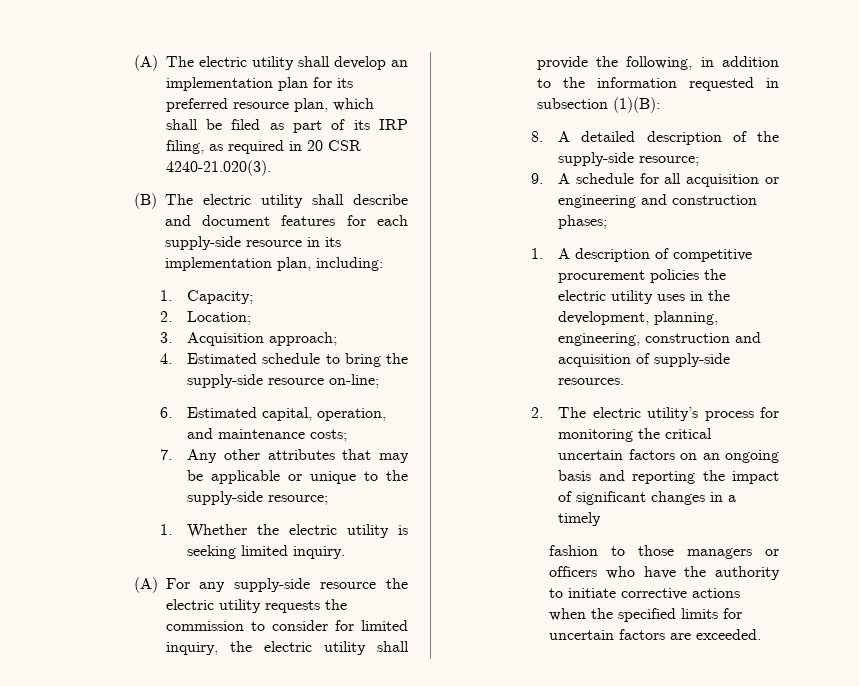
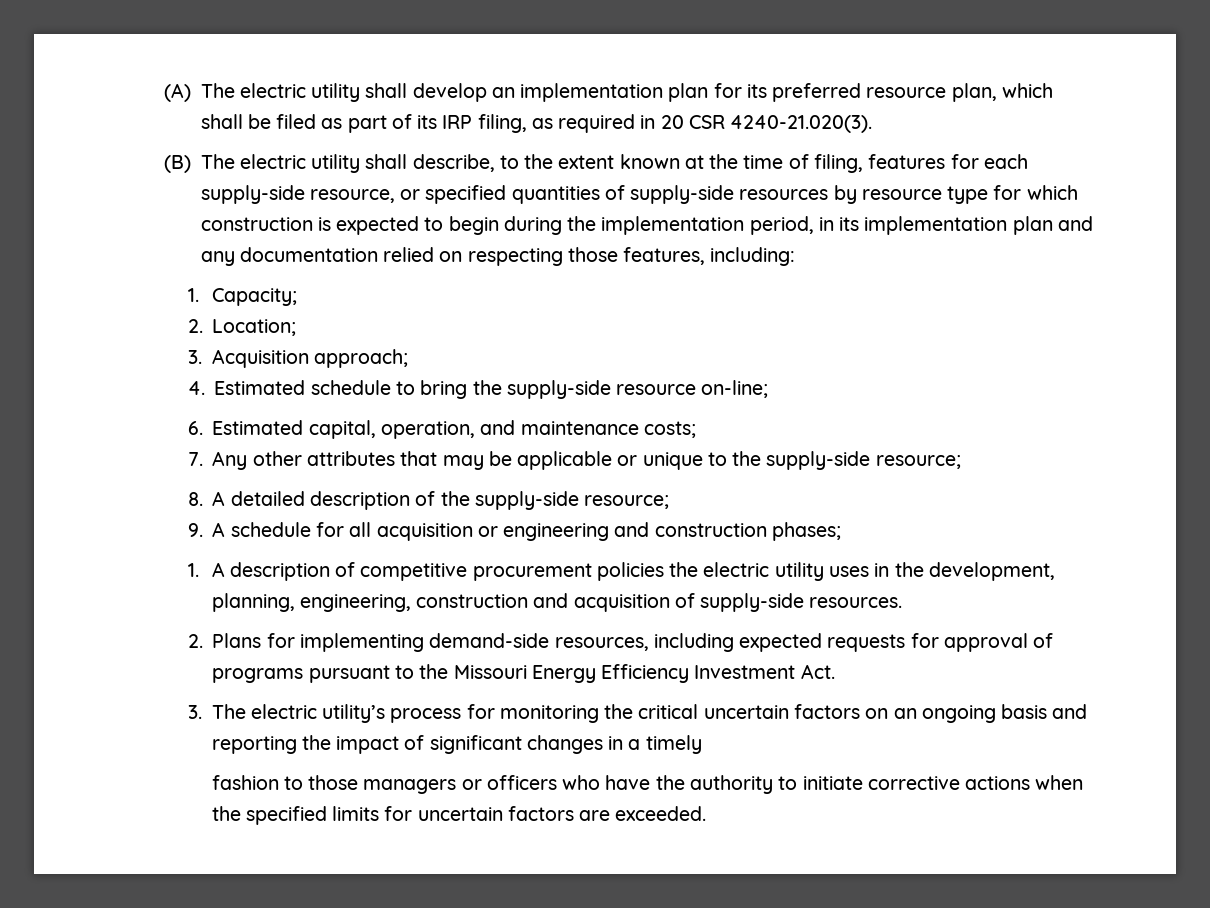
[353,194,409,205] [164,215,409,226] [164,236,341,250] [164,257,311,271] describe and document features for each supply-side resource in its implementation plan, -> [412,154,1028,173] [200,185,1078,204] [200,216,1093,235] [200,247,706,266] describe, to the extent known at the time of filing, features for each supply-side resource, or specified quantities of supply-side resources by resource type for which construction is expected to begin during the implementation period, in its implementation plan and any documentation relied on respecting those features,
[160,524,408,538] [187,545,346,559] [133,577,409,593] [165,599,347,613] [165,620,409,631] [165,641,410,655] [536,56,779,70] [536,77,779,91] [536,97,660,113] // 1. Whether the electric utility is seeking limited inquiry. // (A) For any supply-side resource the electric utility requests the commission to consider for limited inquiry, the electric utility shall provide the following, in addition to the information requested in subsection (1)(B): -> (961, 462) none
(544, 412) none -> [212,633,1054,652] [212,664,835,683] [187,705,202,719] Plans for implementing demand-side resources, including expected requests for approval of programs pursuant to the Missouri Energy Efficiency Investment Act. // 3.

